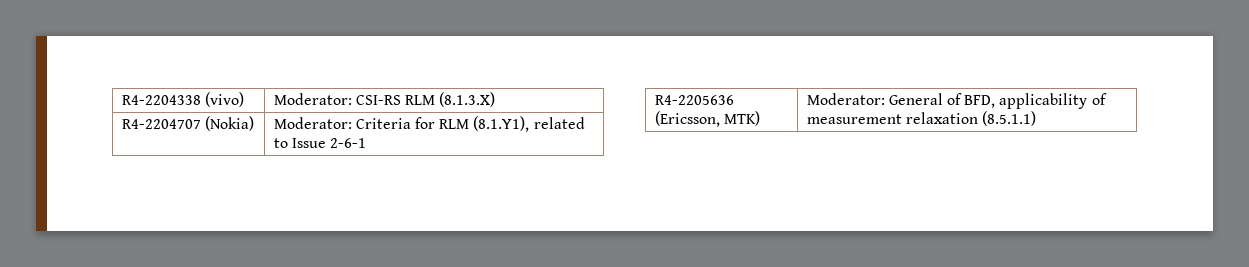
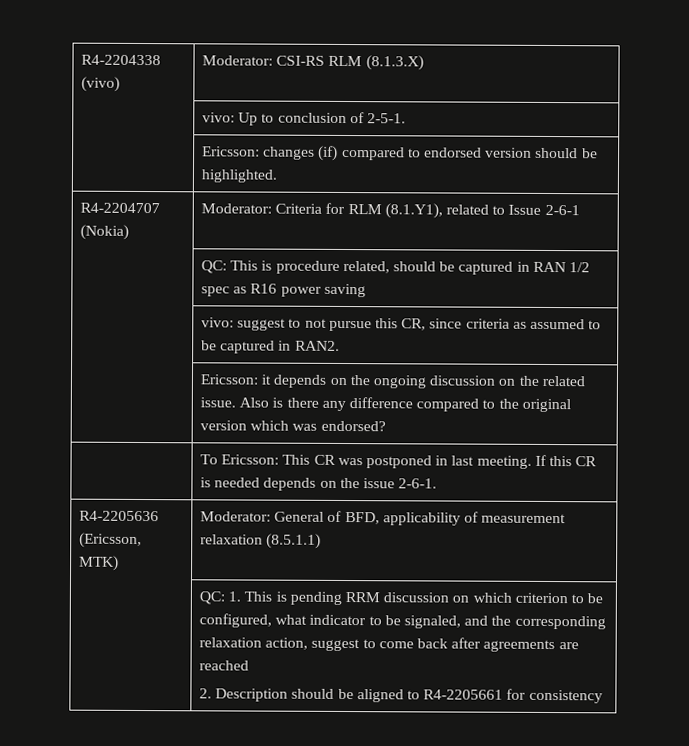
(496, 99) none -> [202,112,407,126] [202,145,598,161] [201,169,278,183] // | vivo: Up to conclusion of 2-5-1. // | Ericsson: changes (if) compared to endorsed version should be highlighted.
(366, 143) none -> [201,260,590,275] [201,283,366,298] [201,317,602,332] [201,340,340,354] [200,374,585,389] [200,397,571,413] [200,420,386,432] [200,454,598,469] [200,477,438,491] // | QC: This is procedure related, should be captured in RAN 1/2 spec as R16 power saving // | vivo: suggest to not pursue this CR, since criteria as assumed to be captured in RAN2. // | Ericsson: it depends on the ongoing discussion on the related issue. Also is there any difference compared to the original version which was endorsed? // | To Ericsson: This CR was postponed in last meeting. If this CR is needed depends on the issue 2-6-1.
(1036, 118) none -> [199,591,604,605] [199,613,606,630] [199,637,579,653] [199,660,250,671] [199,688,603,704] // | QC: 1. This is pending RRM discussion on which criterion to be configured, what indicator to be signaled, and the corresponding relaxation action, suggest to come back after agreements are reached // 2. Description should be aligned to R4-2205661 for consistency

